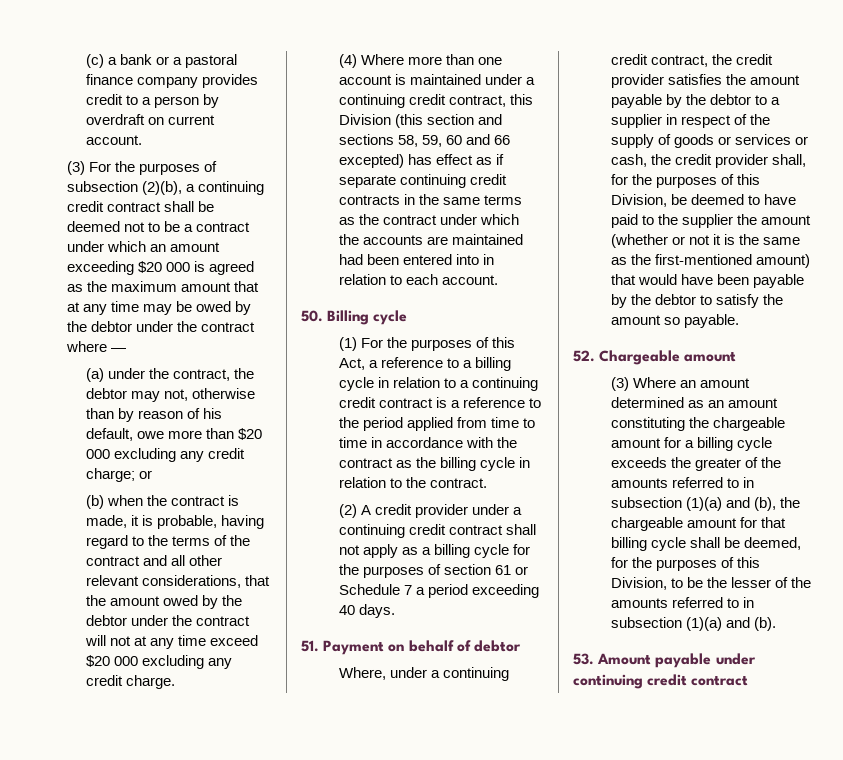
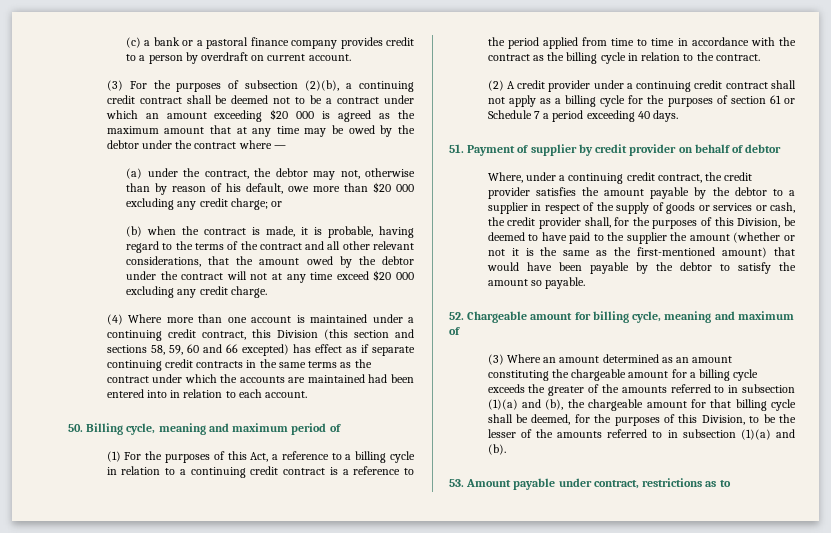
[373,310,408,325] cycle -> [126,423,341,435] cycle, meaning and maximum period of
(385, 647) none -> [517,144,677,156] of supplier by credit provider
(737, 357) none -> [574,311,794,323] [449,327,460,335] for billing cycle, meaning and maximum of
[573,674,749,689] continuing credit contract -> [593,478,731,489] contract, restrictions as to

